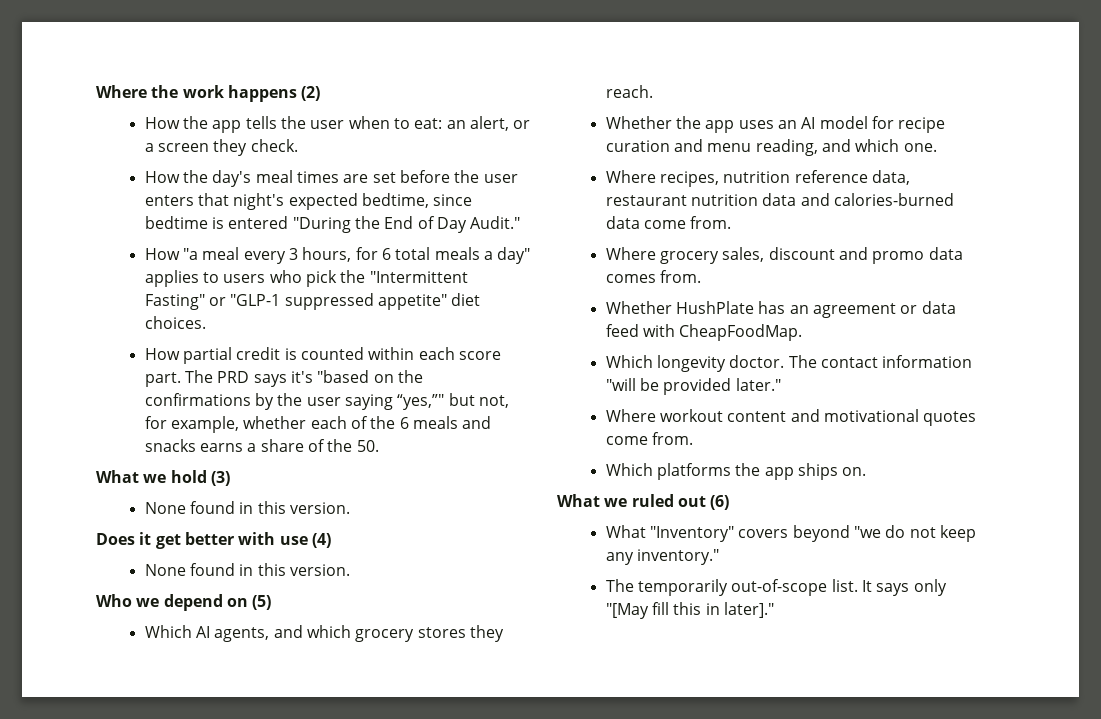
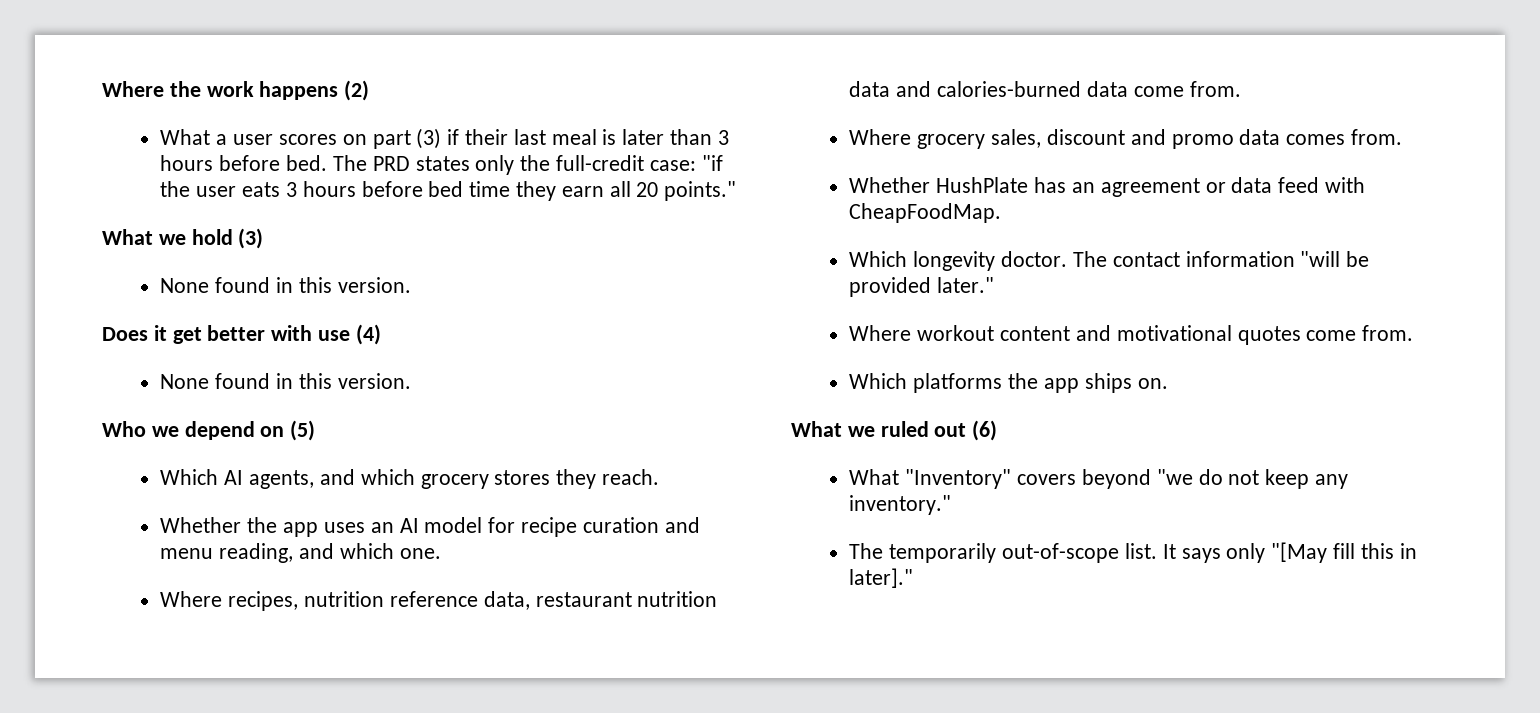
[144,116,531,133] [144,139,298,156] [144,170,518,187] [144,193,473,210] [144,216,521,233] [144,247,531,264] [144,270,468,287] [144,293,481,310] [144,316,206,329] [144,347,502,364] [144,370,424,387] [144,393,510,410] [144,416,492,433] [144,439,379,452] How the app tells the user when to eat: an alert, or a screen they check. // How the day's meal times are set before the user enters that night's expected bedtime, since bedtime is entered "During the End of Day Audit." // How "a meal every 3 hours, for 6 total meals a day" applies to users who pick the "Intermittent Fasting" or "GLP-1 suppressed appetite" diet choices. // How partial credit is counted within each score part. The PRD says it's "based on the confirmations by the user saying “yes,”" but not, for example, whether each of the 6 meals and snacks earns a share of the 50. -> [160,128,729,149] [160,155,723,175] [160,181,737,201] What a user scores on part (3) if their last meal is later than 3 hours before bed. The PRD states only the full-credit case: "if the user eats 3 hours before bed time they earn all 20 points."

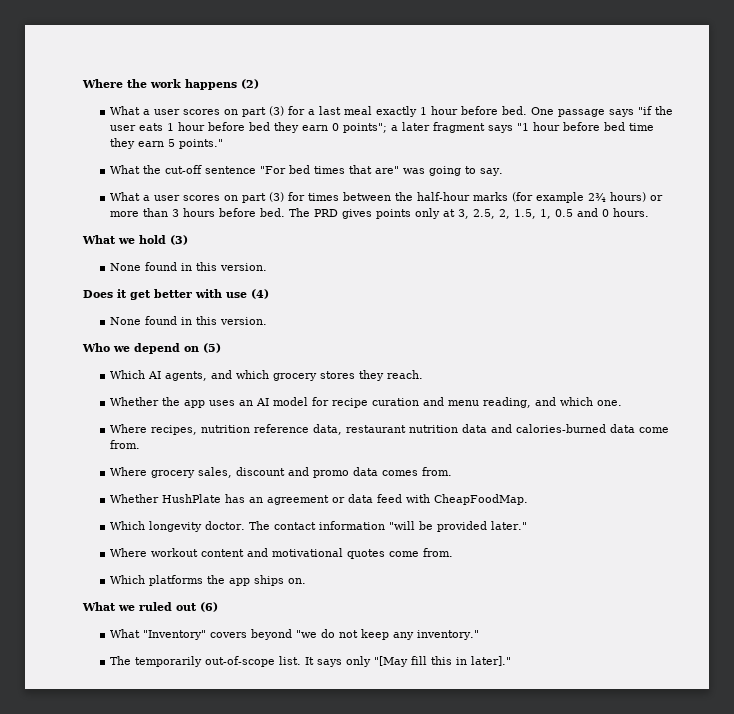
[447,129,665,145] if their last meal is later -> [288,106,674,117] [110,122,655,133] [110,138,224,149] [110,165,504,176] [110,192,664,203] [110,211,140,217] for a last meal exactly 1 hour before bed. One passage says "if the user eats 1 hour before bed they earn 0 points"; a later fragment says "1 hour before bed time they earn 5 points." // What the cut-off sentence "For bed times that are" was going to say. // What a user scores on part (3) for times between the half-hour marks (for example 2¾ hours) or more
[415,155,723,175] [160,181,737,201] states only the full-credit case: "if the user eats 3 hours before bed time they earn all 20 points." -> [342,208,650,219] gives points only at 3, 2.5, 2, 1.5, 1, 0.5 and 0 hours.

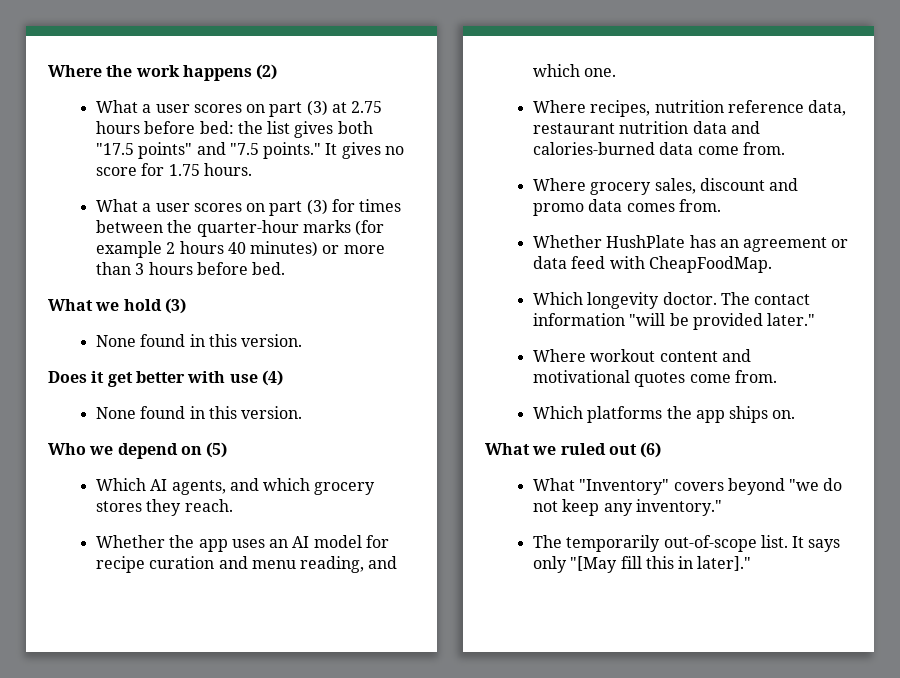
[288,106,674,117] [110,122,655,133] [110,138,224,149] [110,165,504,176] for a last meal exactly 1 hour before bed. One passage says "if the user eats 1 hour before bed they earn 0 points"; a later fragment says "1 hour before bed time they earn 5 points." // What the cut-off sentence "For bed times that are" was going to say. -> [332,101,383,113] [95,121,373,138] [95,142,405,159] [95,163,252,176] at 2.75 hours before bed: the list gives both "17.5 points" and "7.5 points." It gives no score for 1.75 hours.
[417,192,471,201] half-hour -> [196,220,299,237] quarter-hour
[588,192,647,202] 2¾ hours) -> [166,241,319,257] 2 hours 40 minutes)
[289,208,650,219] The PRD gives points only at 3, 2.5, 2, 1.5, 1, 0.5 and 0 hours. -> (286, 268) none

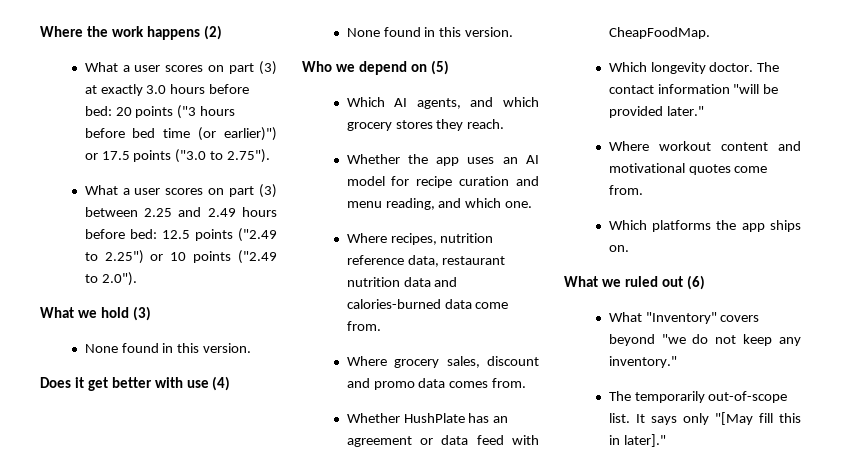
[351,101,383,113] [95,121,373,138] [95,142,405,159] [95,163,252,176] [95,199,402,216] [95,220,385,237] [95,241,385,258] [95,262,286,275] 2.75 hours before bed: the list gives both "17.5 points" and "7.5 points." It gives no score for 1.75 hours. // What a user scores on part (3) for times between the quarter-hour marks (for example 2 hours 40 minutes) or more than 3 hours before bed. -> [100,84,250,96] [84,105,236,119] [84,127,278,141] [84,149,271,163] [84,184,277,198] [84,207,278,217] [84,228,278,242] [84,250,277,264] [84,272,137,286] exactly 3.0 hours before bed: 20 points ("3 hours before bed time (or earlier)") or 17.5 points ("3.0 to 2.75"). // What a user scores on part (3) between 2.25 and 2.49 hours before bed: 12.5 points ("2.49 to 2.25") or 10 points ("2.49 to 2.0").

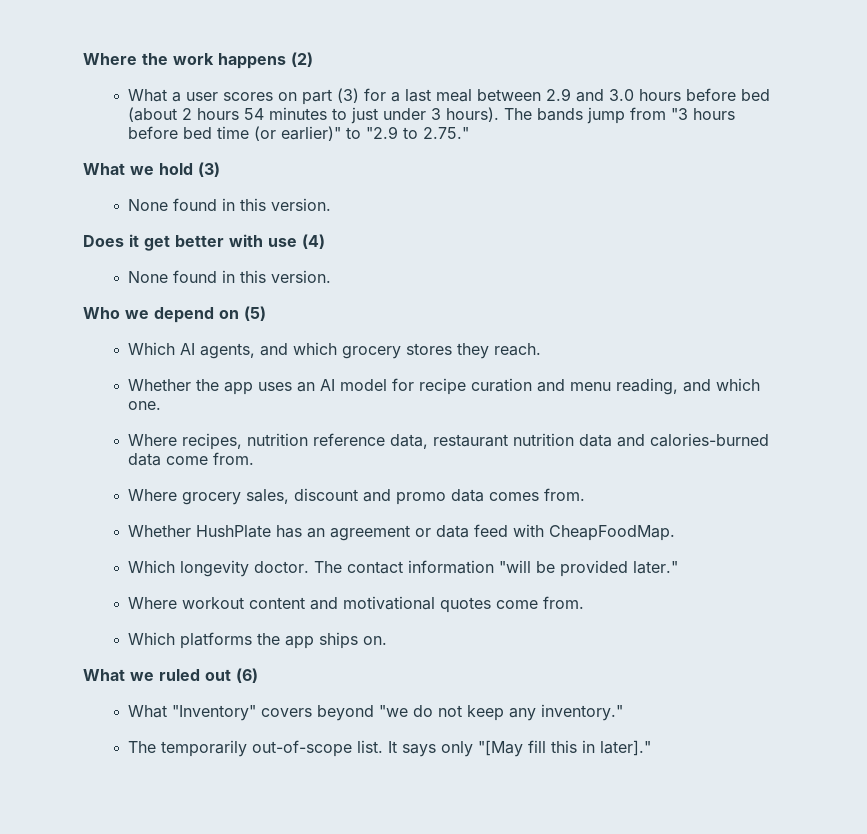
[84,84,250,96] [84,105,197,119] at exactly 3.0 hours before bed: 20 points ("3 -> [364,88,771,102] [128,107,689,124] for a last meal between 2.9 and 3.0 hours before bed (about 2 hours 54 minutes to just under 3 hours). The bands jump from "3
[224,127,278,141] [84,149,271,163] [84,184,277,198] [84,207,278,217] [84,228,278,242] [84,250,277,264] [84,272,137,286] earlier)") or 17.5 points ("3.0 to 2.75"). // What a user scores on part (3) between 2.25 and 2.49 hours before bed: 12.5 points ("2.49 to 2.25") or 10 points ("2.49 to 2.0"). -> [281,126,470,141] earlier)" to "2.9 to 2.75."

